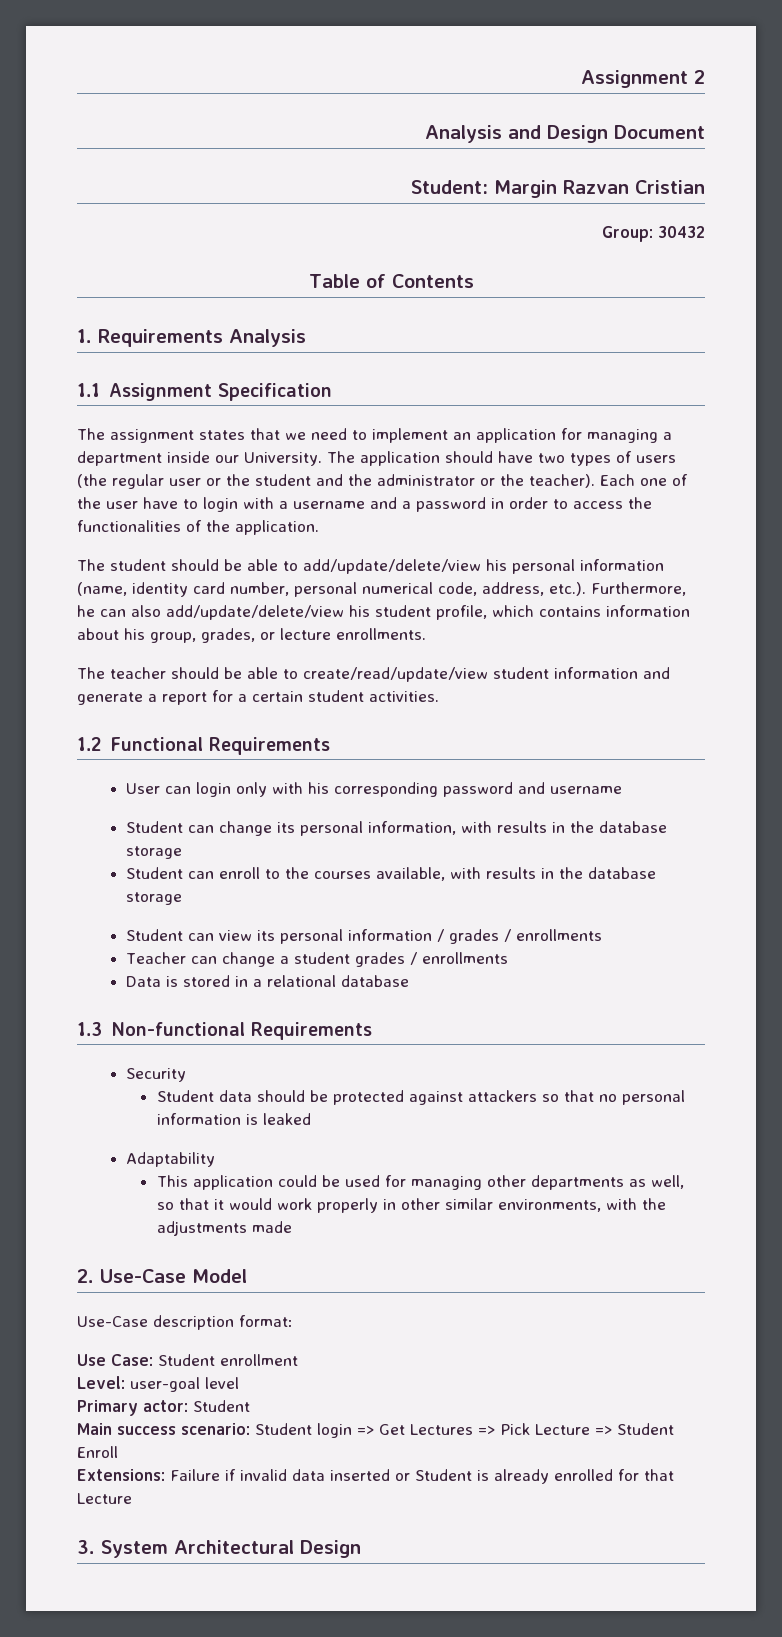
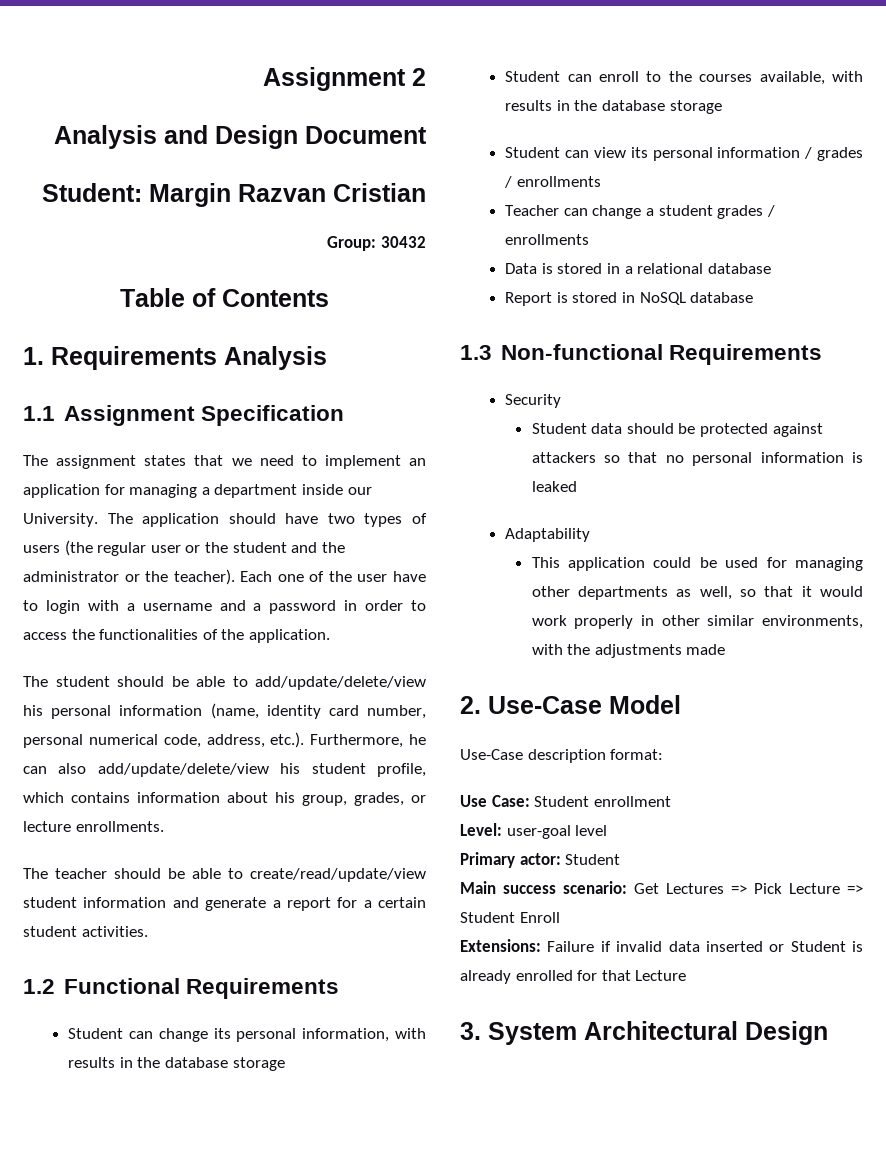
[126,782,623,797] // User can login only with his corresponding password and username -> (339, 988) none
(410, 981) none -> [505,292,754,306] // Report is stored in NoSQL database
[255,1423,374,1438] Student login => -> (627, 887) none

